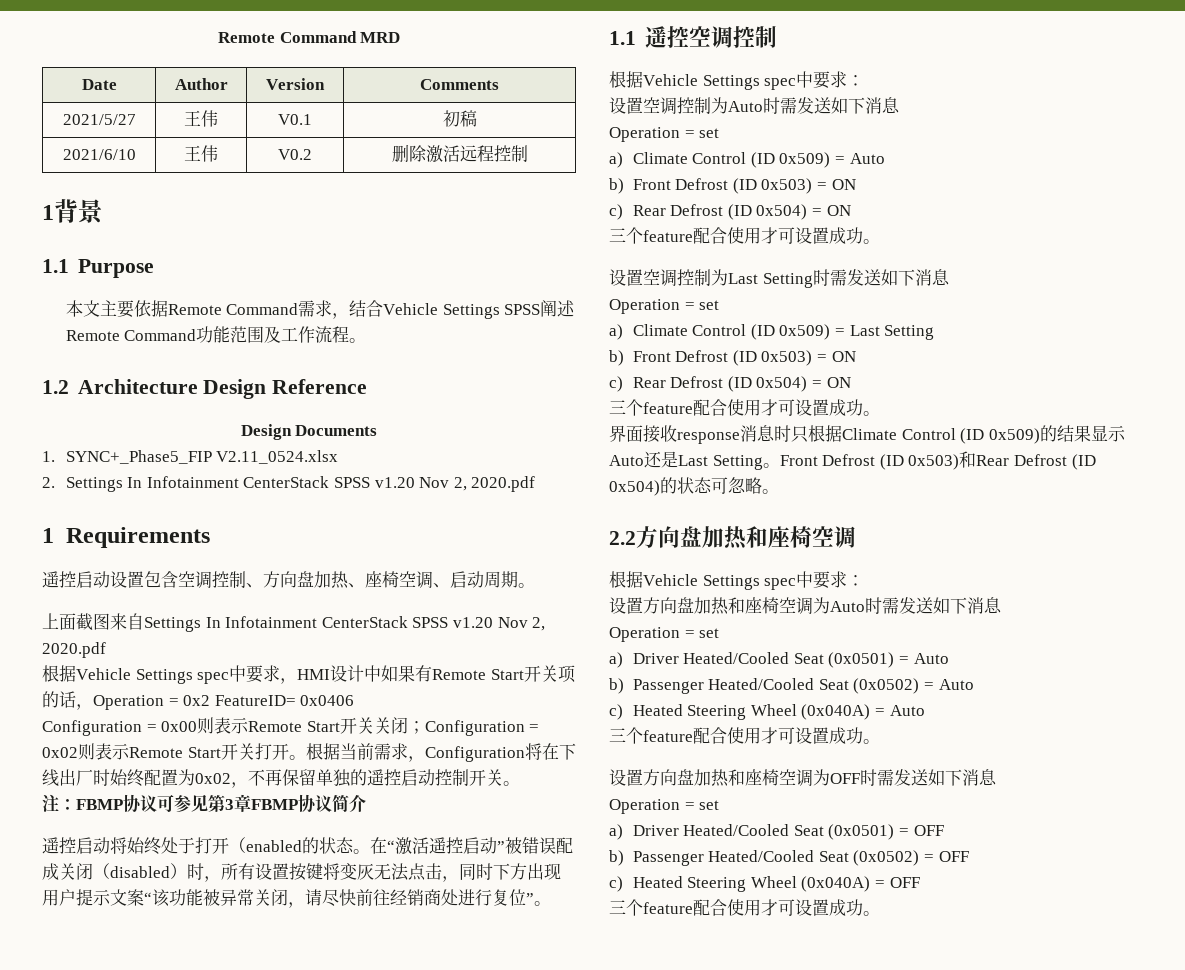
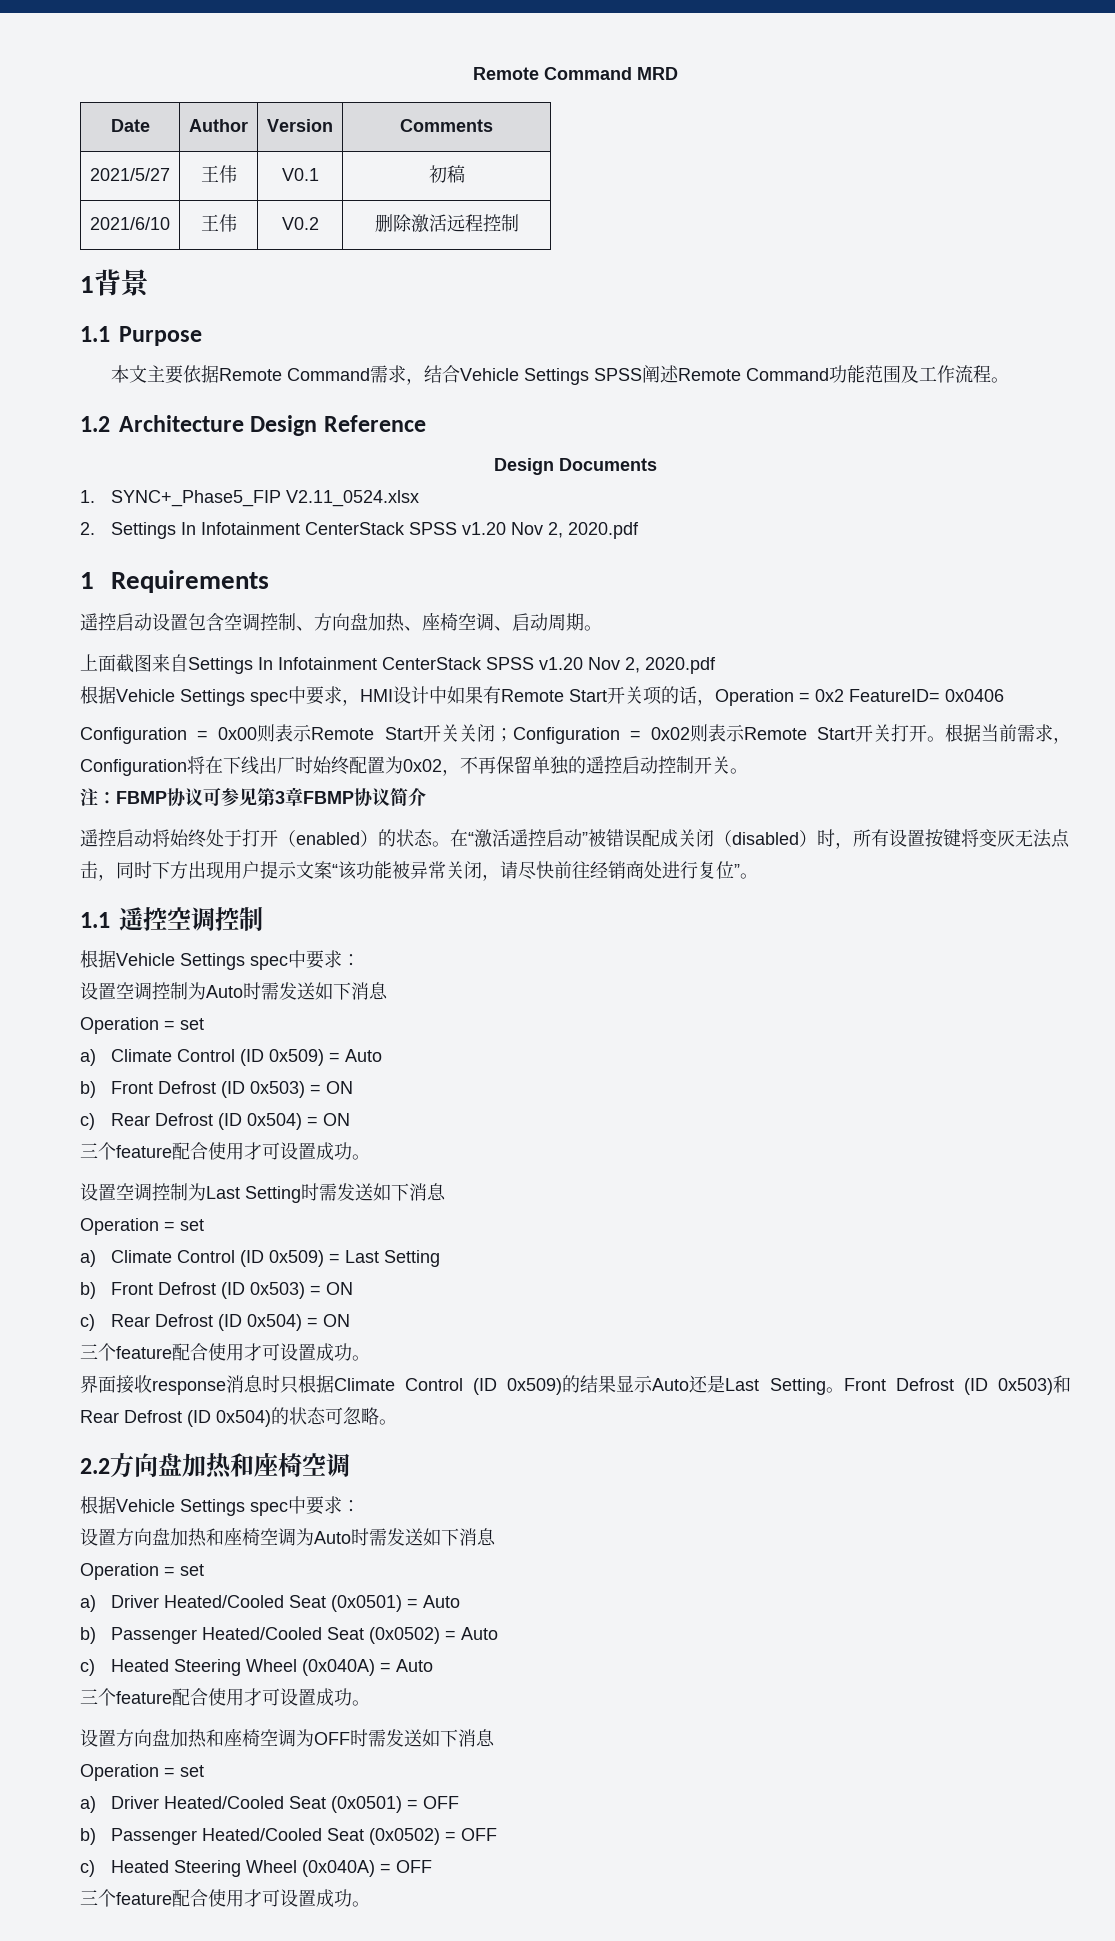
(302, 846) none -> [360,830,378,847] ）

